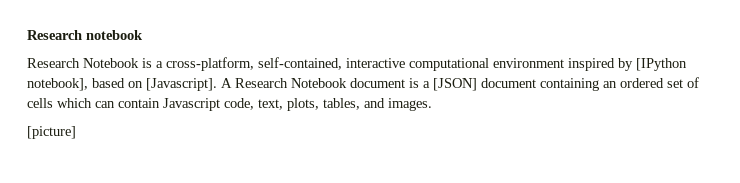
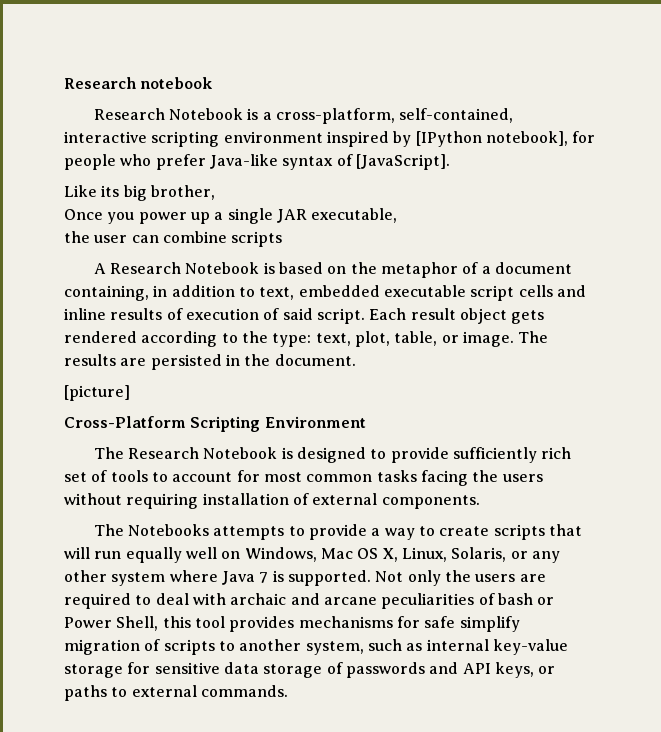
[409,58,489,71] computational -> [151,131,220,147] scripting
[92,77,699,91] [27,98,432,111] [27,126,76,139] based on [Javascript]. A Research Notebook document is a [JSON] document containing an ordered set of cells which can contain Javascript code, text, plots, tables, and images. // [picture] -> [572,131,596,143] [64,154,450,170] [64,185,215,201] [64,208,398,224] [64,231,283,247] [93,262,573,278] [64,285,586,301] [64,308,545,324] [64,331,549,347] [64,354,356,370] [64,385,130,401] [64,416,366,432] [93,447,572,463] [64,470,543,486] [64,493,480,509] [93,524,583,540] [64,547,560,563] [64,570,546,586] [64,593,555,609] [64,616,520,632] [64,639,568,655] [64,662,556,678] [64,685,288,701] for people who prefer Java-like syntax of [JavaScript]. // Like its big brother, // Once you power up a single JAR executable, // the user can combine scripts // A Research Notebook is based on the metaphor of a document containing, in addition to text, embedded executable script cells and inline results of execution of said script. Each result object gets rendered according to the type: text, plot, table, or image. The results are persisted in the document. // [picture] // Cross-Platform Scripting Environment // The Research Notebook is designed to provide sufficiently rich set of tools to account for most common tasks facing the users without requiring installation of external components. // The Notebooks attempts to provide a way to create scripts that will run equally well on Windows, Mac OS X, Linux, Solaris, or any other system where Java 7 is supported. Not only the users are required to deal with archaic and arcane peculiarities of bash or Power Shell, this tool provides mechanisms for safe simplify migration of scripts to another system, such as internal key-value storage for sensitive data storage of passwords and API keys, or paths to external commands.

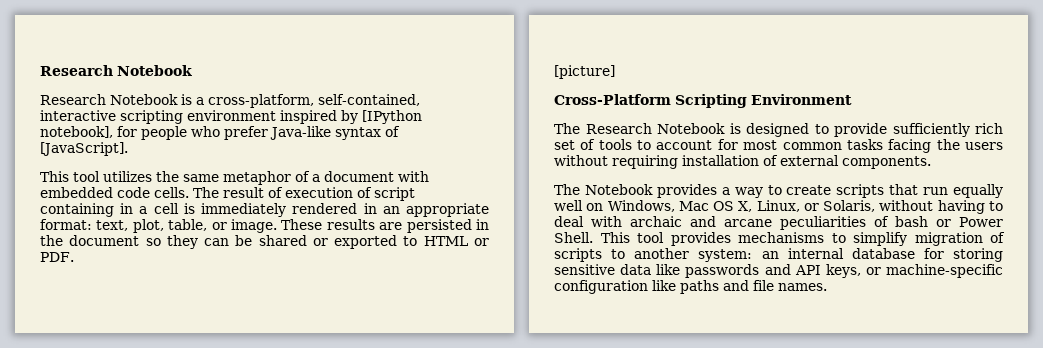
[64,77,213,89] Research notebook -> [40,65,192,76] Research Notebook
[64,185,215,201] [64,208,398,224] [64,231,283,247] [93,262,573,278] [64,285,586,301] [64,308,545,324] [64,331,312,347] Like its big brother, // Once you power up a single JAR executable, // the user can combine scripts // A Research Notebook is based on the metaphor of a document containing, in addition to text, embedded executable script cells and inline results of execution of said script. Each result object gets rendered according to the type: -> [40,171,429,185] [40,187,415,201] [40,203,490,217] [40,219,92,230] This tool utilizes the same metaphor of a document with embedded code cells. The result of execution of script containing in a cell is immediately rendered in an appropriate format:
[518,331,549,343] The -> [281,219,323,230] These
[274,354,356,366] document. -> [69,235,489,249] [40,252,74,262] document so they can be shared or exported to HTML or PDF.
[128,524,368,540] Notebooks attempts to provide -> [584,184,717,198] Notebook provides
[64,547,90,559] will -> (919, 189) none
[451,547,560,563] [64,570,546,586] [64,593,131,609] Solaris, or any other system where Java 7 is supported. Not only the users are required -> [803,200,985,214] or Solaris, without having
[116,616,191,631] Shell, this -> [554,232,630,243] Shell. This
[396,616,456,628] for safe -> [831,233,846,243] to
[305,639,568,655] [64,662,343,678] system, such as internal key-value storage for sensitive data storage of -> [698,248,1003,262] [554,264,681,275] system: an internal database for storing sensitive data like
[64,685,288,701] paths to external commands. -> [886,264,1003,278] [554,280,827,294] machine-specific configuration like paths and file names.

